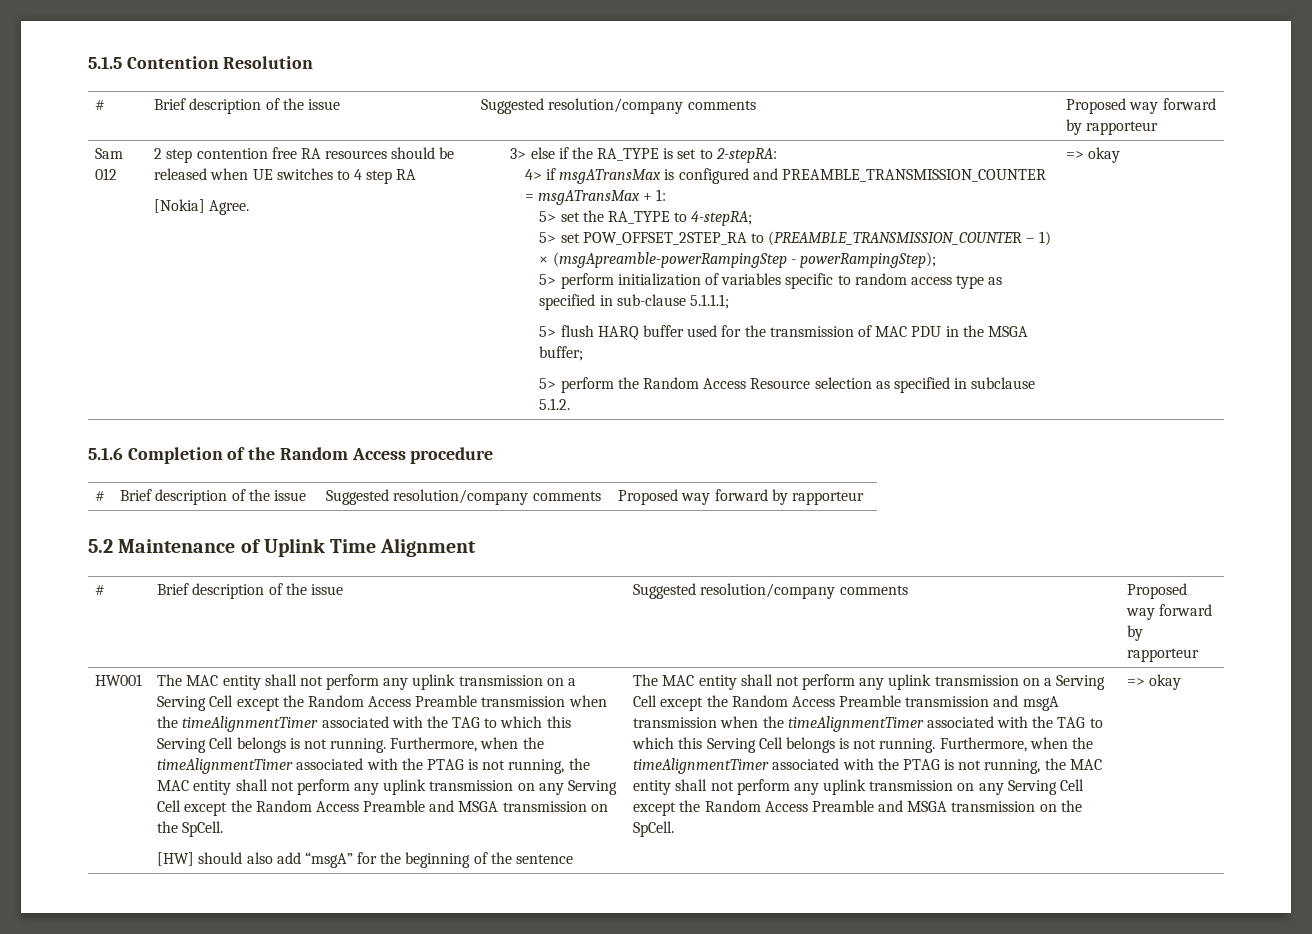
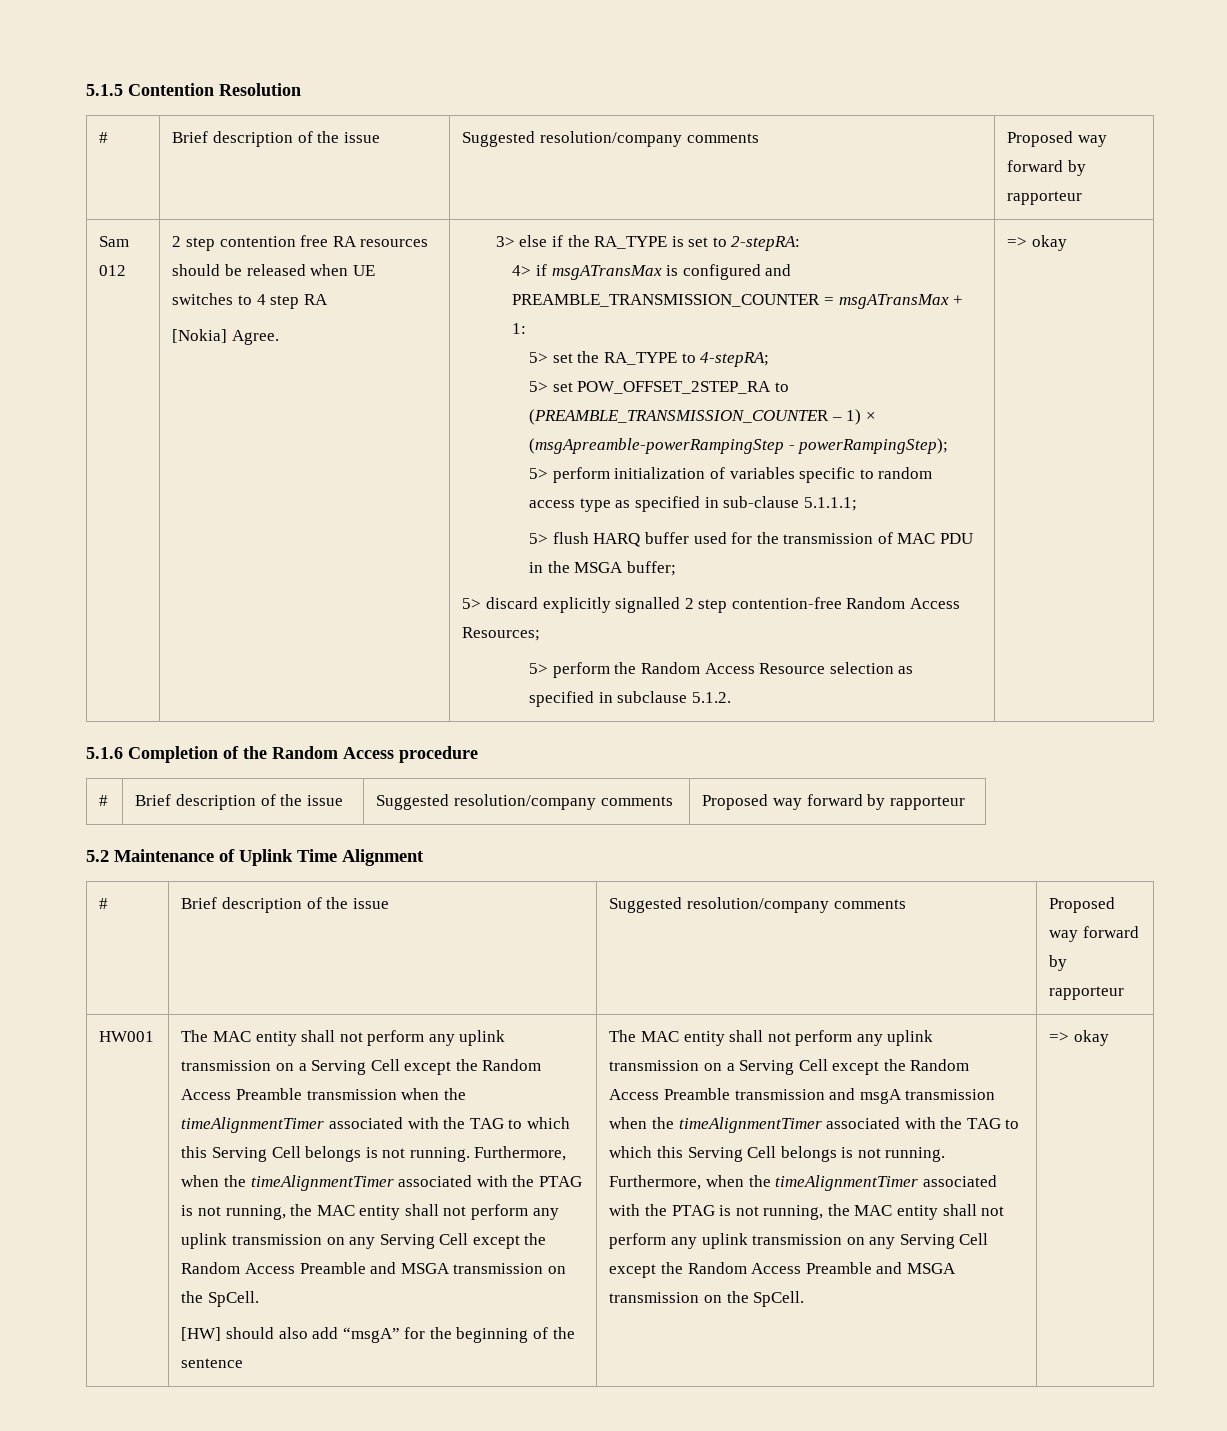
(584, 353) none -> [462,597,961,613] [462,627,541,641] // 5> discard explicitly signalled 2 step contention-free Random Access Resources;

